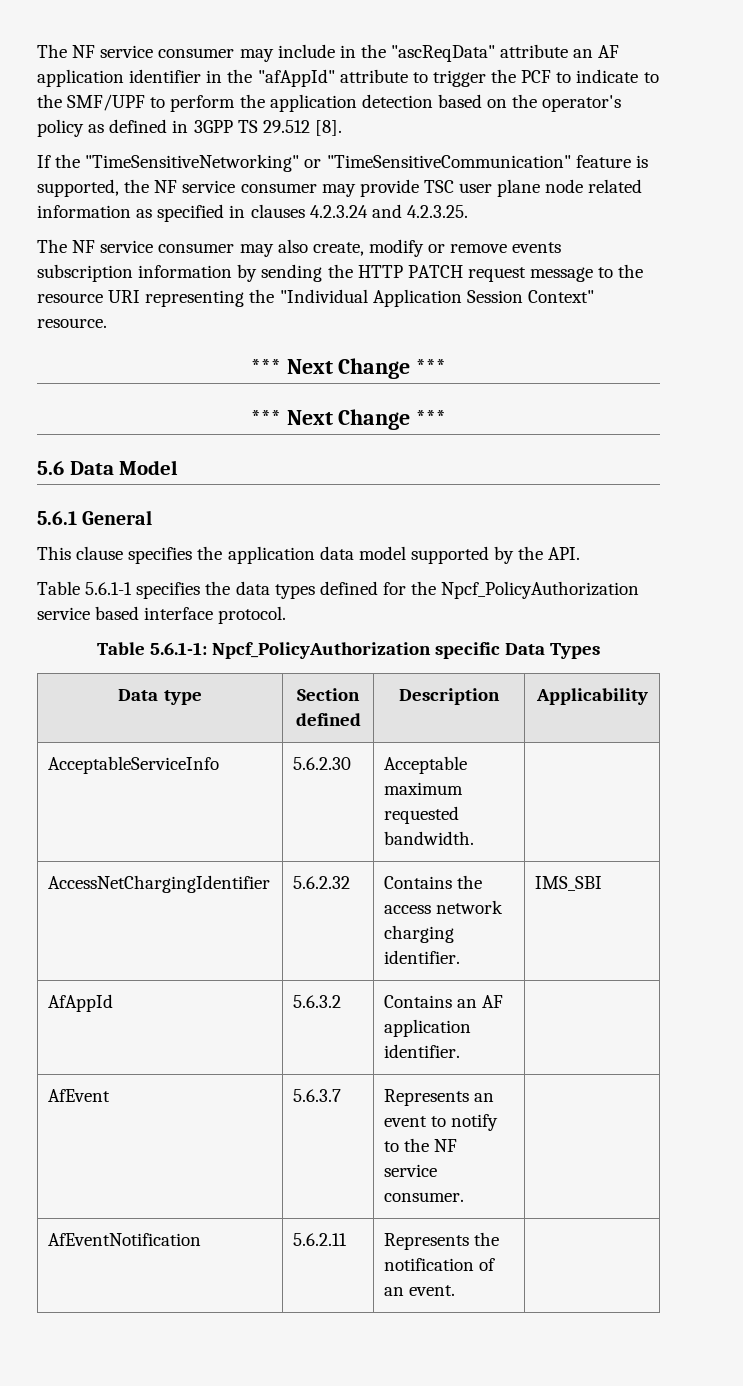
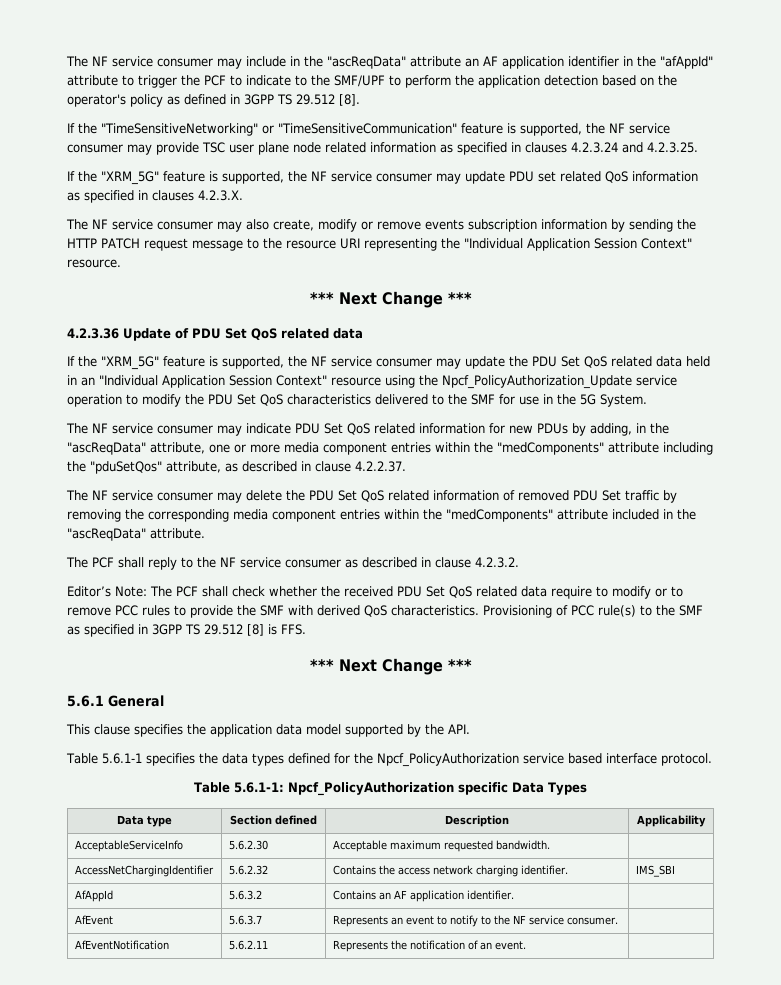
(468, 211) none -> [67,171,698,185] [67,190,243,203] // If the "XRM_5G" feature is supported, the NF service consumer may update PDU set related QoS information as specified in clauses 4.2.3.X.
[250,409,447,430] [37,460,179,475] // *** Next Change *** // 5.6 Data Model -> [67,328,363,341] [67,356,710,370] [67,375,677,389] [67,394,647,407] [66,423,669,436] [67,442,713,455] [67,461,406,474] [66,490,677,503] [67,509,696,522] [67,528,205,541] [66,557,519,570] [67,586,683,599] [67,605,703,618] [67,624,306,637] [309,658,472,675] // 4.2.3.36 Update of PDU Set QoS related data // If the "XRM_5G" feature is supported, the NF service consumer may update the PDU Set QoS related data held in an "Individual Application Session Context" resource using the Npcf_PolicyAuthorization_Update service operation to modify the PDU Set QoS characteristics delivered to the SMF for use in the 5G System. // The NF service consumer may indicate PDU Set QoS related information for new PDUs by adding, in the "ascReqData" attribute, one or more media component entries within the "medComponents" attribute including the "pduSetQos" attribute, as described in clause 4.2.2.37. // The NF service consumer may delete the PDU Set QoS related information of removed PDU Set traffic by removing the corresponding media component entries within the "medComponents" attribute included in the "ascReqData" attribute. // The PCF shall reply to the NF service consumer as described in clause 4.2.3.2. // Editor’s Note: The PCF shall check whether the received PDU Set QoS related data require to modify or to remove PCC rules to provide the SMF with derived QoS characteristics. Provisioning of PCC rule(s) to the SMF as specified in 3GPP TS 29.512 [8] is FFS. // *** Next Change ***

